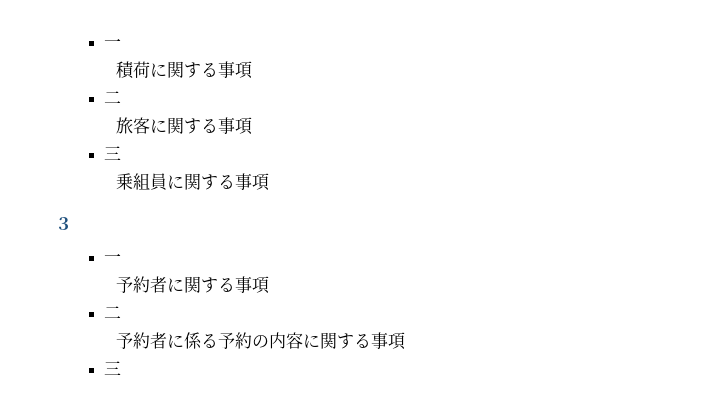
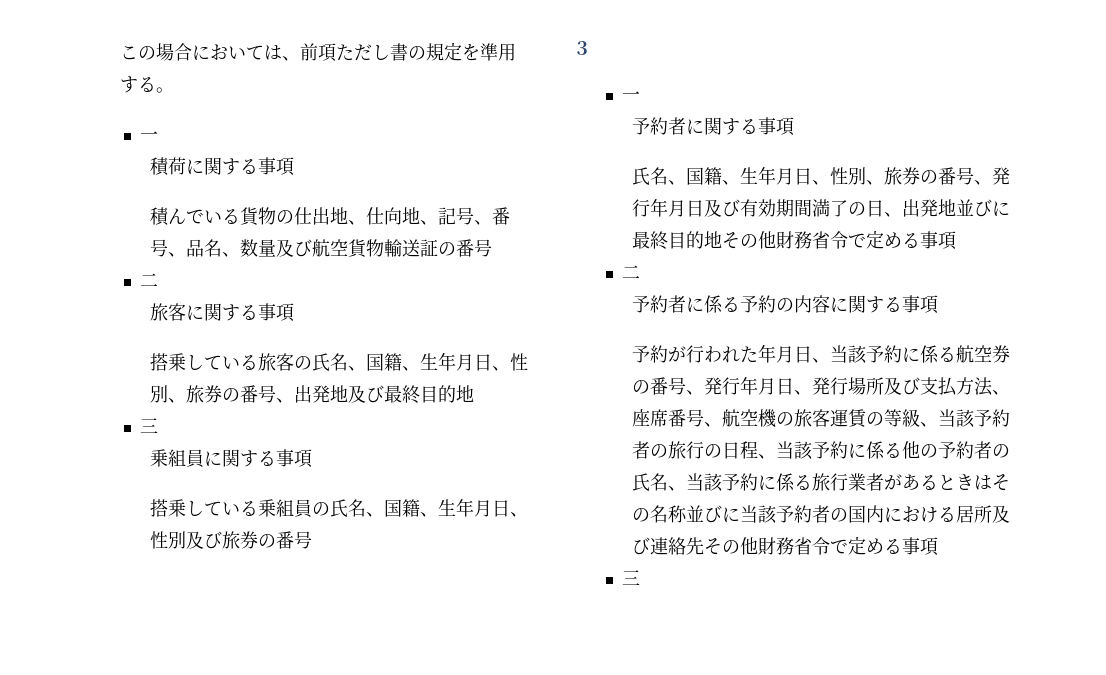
(104, 43) none -> [120,42,517,62] [120,76,175,93] この場合においては、前項ただし書の規定を準用する。 //
(252, 70) none -> [149,207,510,226] [149,239,492,258] // 積んでいる貨物の仕出地、仕向地、記号、番号、品名、数量及び航空貨物輸送証の番号
(252, 126) none -> [149,352,528,372] [149,385,474,404] // 搭乗している旅客の氏名、国籍、生年月日、性別、旅券の番号、出発地及び最終目的地
(269, 182) none -> [149,498,528,518] [149,531,312,549] // 搭乗している乗組員の氏名、国籍、生年月日、性別及び旅券の番号
(269, 285) none -> [631,166,1010,186] [631,198,1010,217] [631,230,956,250] // 氏名、国籍、生年月日、性別、旅券の番号、発行年月日及び有効期間満了の日、出発地並びに最終目的地その他財務省令で定める事項
(405, 341) none -> [631,344,1010,364] [631,376,1010,396] [631,409,1010,428] [631,441,1010,460] [631,473,1010,492] [631,505,1010,524] [631,536,938,556] // 予約が行われた年月日、当該予約に係る航空券の番号、発行年月日、発行場所及び支払方法、座席番号、航空機の旅客運賃の等級、当該予約者の旅行の日程、当該予約に係る他の予約者の氏名、当該予約に係る旅行業者があるときはその名称並びに当該予約者の国内における居所及び連絡先その他財務省令で定める事項

